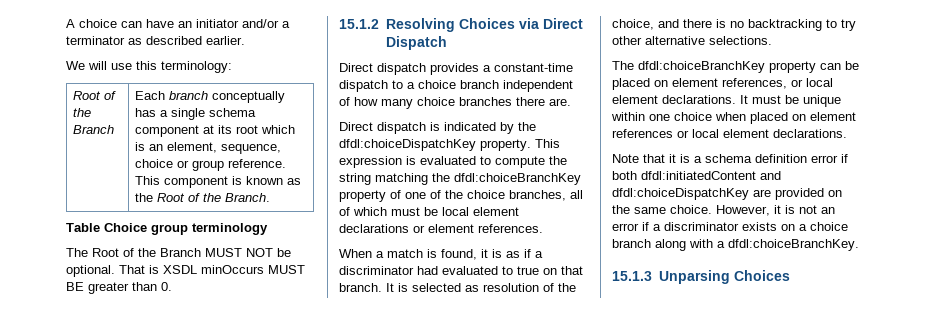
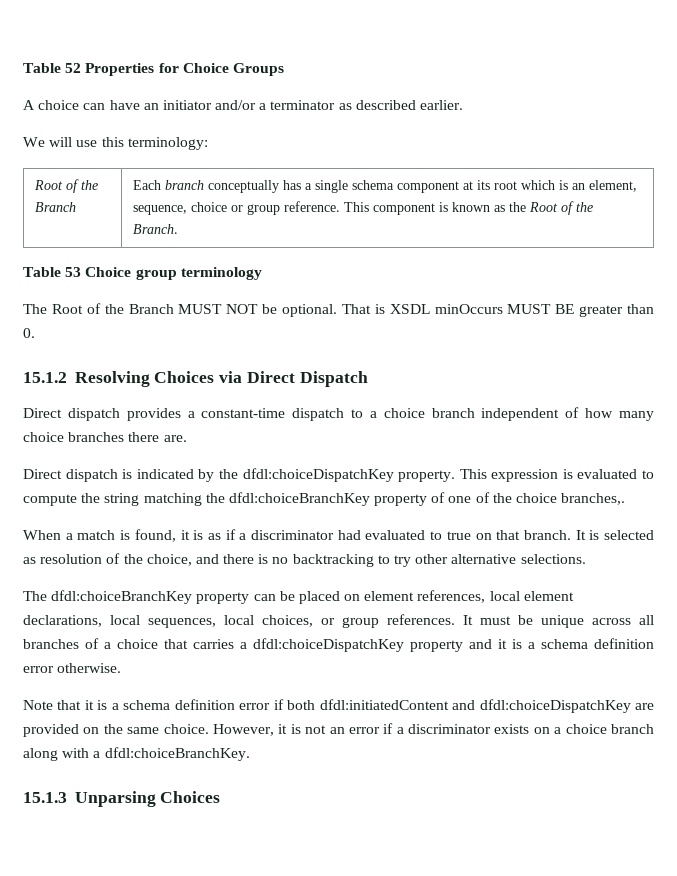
(66, 23) none -> [23,63,284,76] Table 52 Properties for Choice Groups //
(100, 227) none -> [65,267,82,277] 53
[509,190,583,201] [339,207,519,216] [339,224,543,233] branches, all of which must be local element declarations or element references. -> [561,493,626,505] branches,.
[791,78,833,87] [612,95,841,107] [611,112,856,124] [612,129,847,138] or local element declarations. It must be unique within one choice when placed on element references or local element declarations. -> [489,591,574,601] [23,614,654,628] [23,638,654,652] [23,663,122,673] local element declarations, local sequences, local choices, or group references. It must be unique across all branches of a choice that carries a dfdl:choiceDispatchKey property and it is a schema definition error otherwise.

